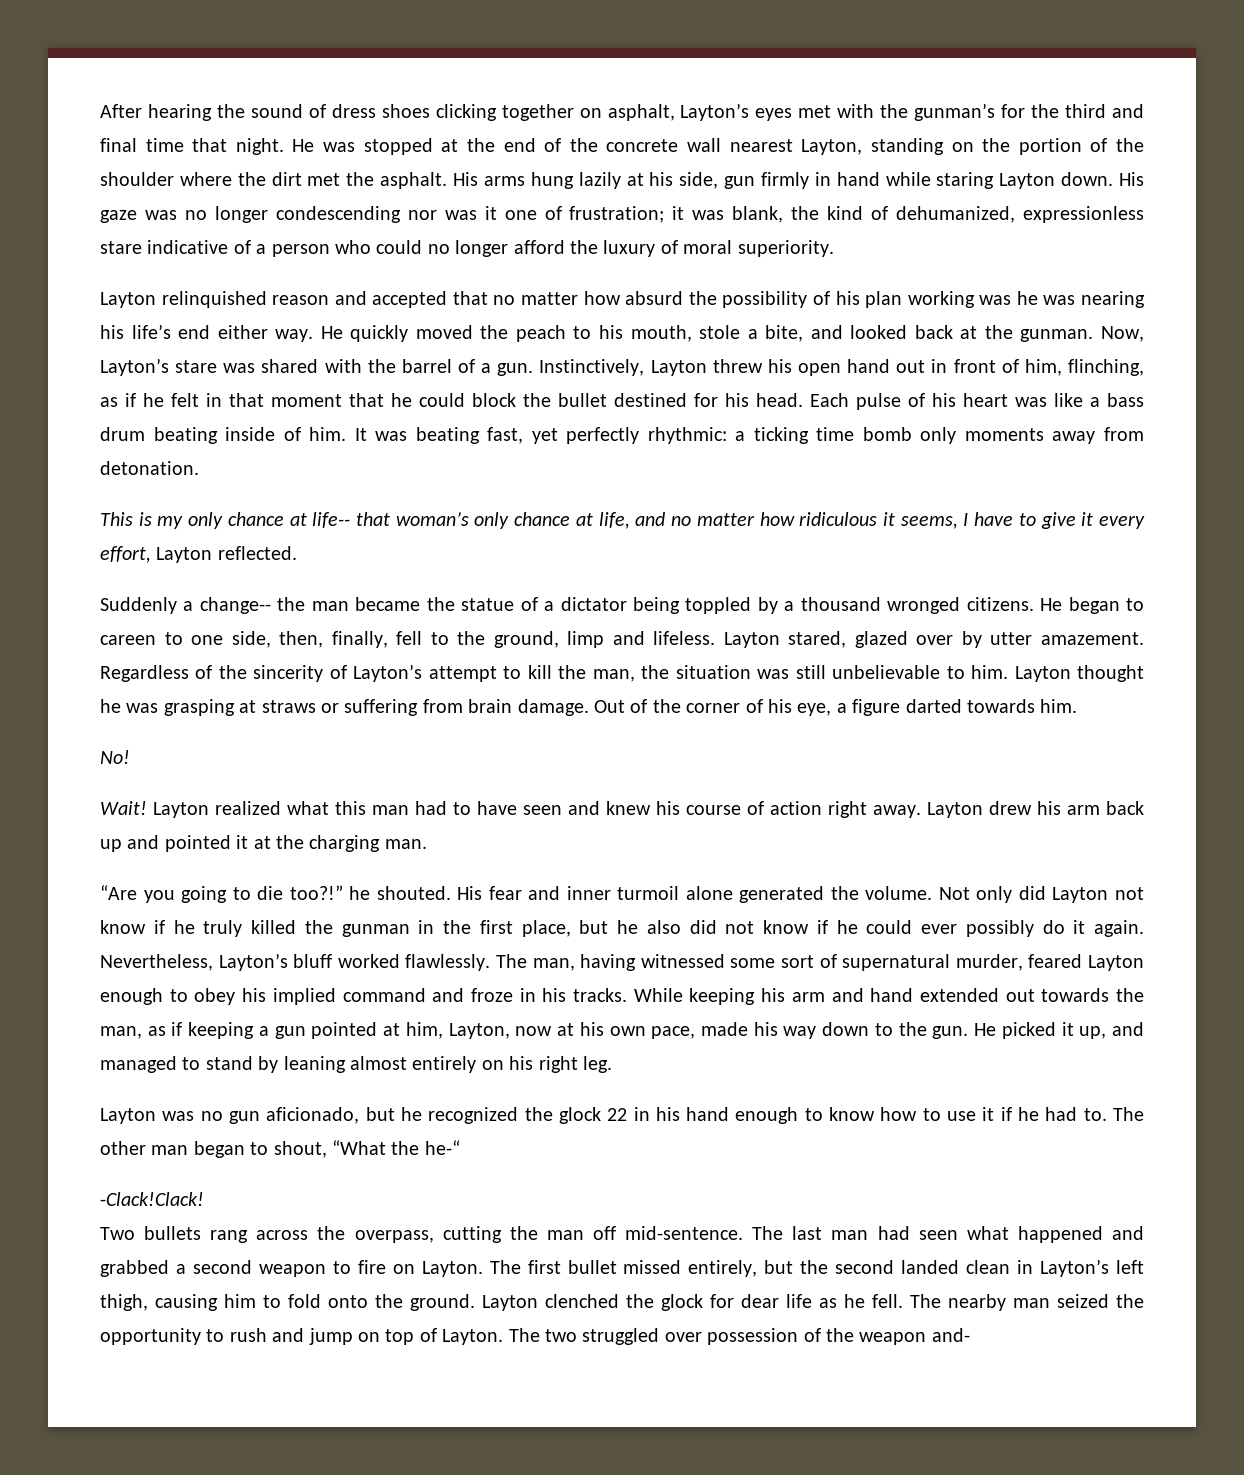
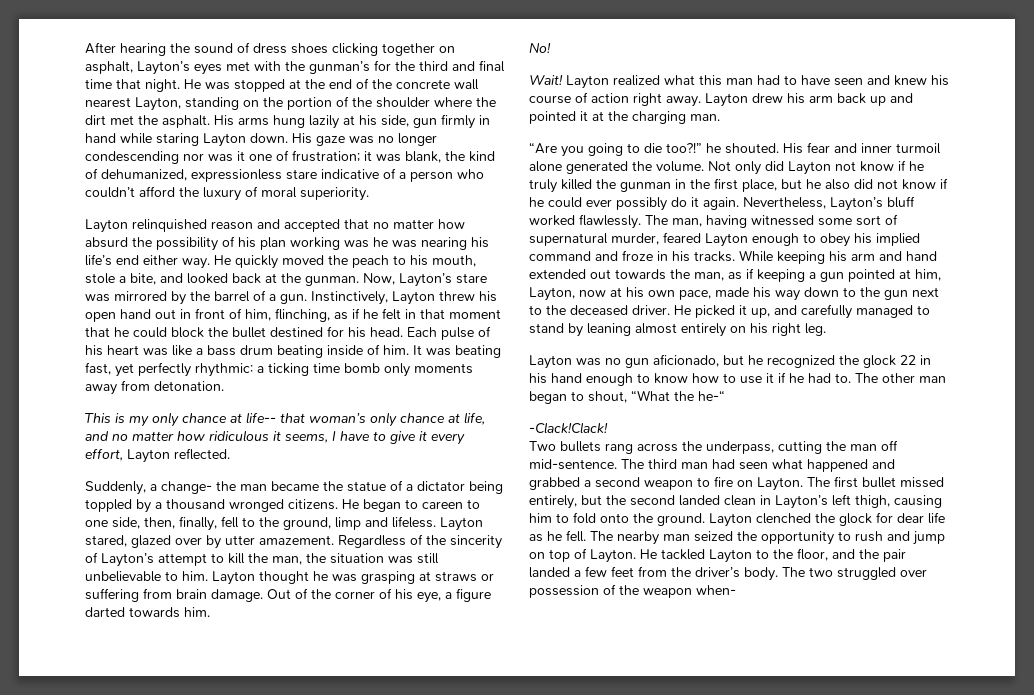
[376,240,509,257] could no longer -> [85,187,135,198] couldn’t
[261,359,362,373] shared with -> [114,291,186,305] mirrored by
[100,597,271,614] Suddenly a change-- -> [85,481,212,495] Suddenly, a change-
[932,1026,969,1039] gun. -> [884,287,939,300] [529,305,670,316] gun next to the deceased driver.
(1145, 1029) none -> [801,304,852,319] carefully
[354,1230,434,1243] overpass, -> [706,441,774,454] underpass,
[792,1226,823,1240] last -> [648,459,677,469] third
(504, 1337) none -> [640,548,906,563] [529,566,778,581] He tackled Layton to the floor, and the pair landed a few feet from the driver’s body.
[931,1328,970,1342] and- -> [696,585,736,595] when-

